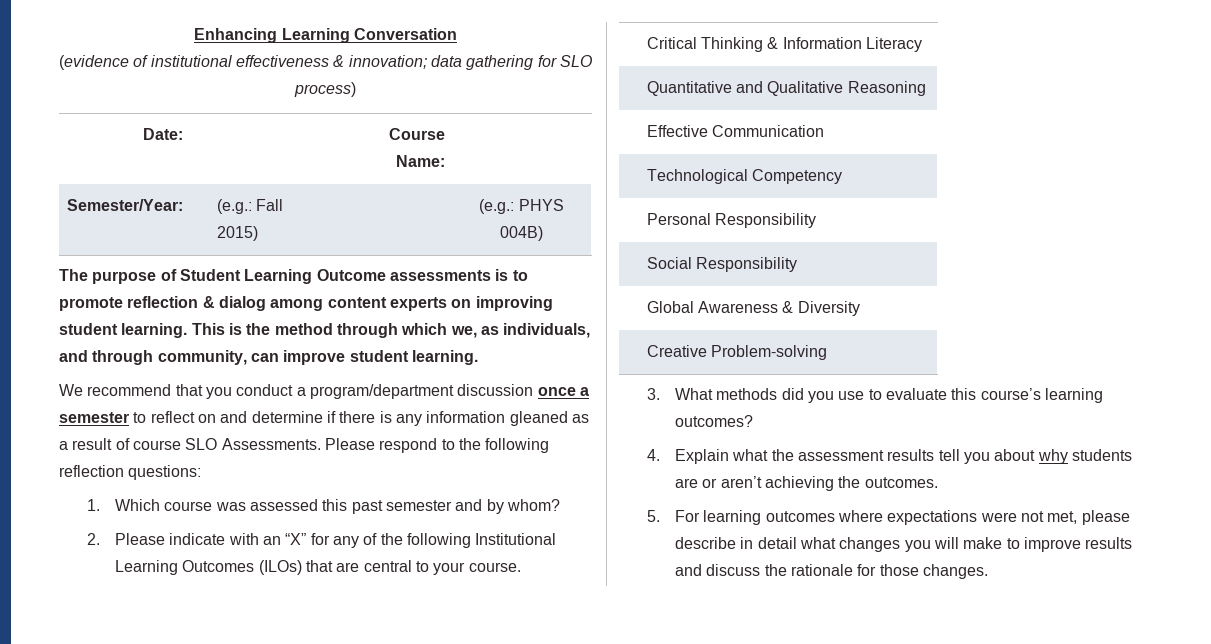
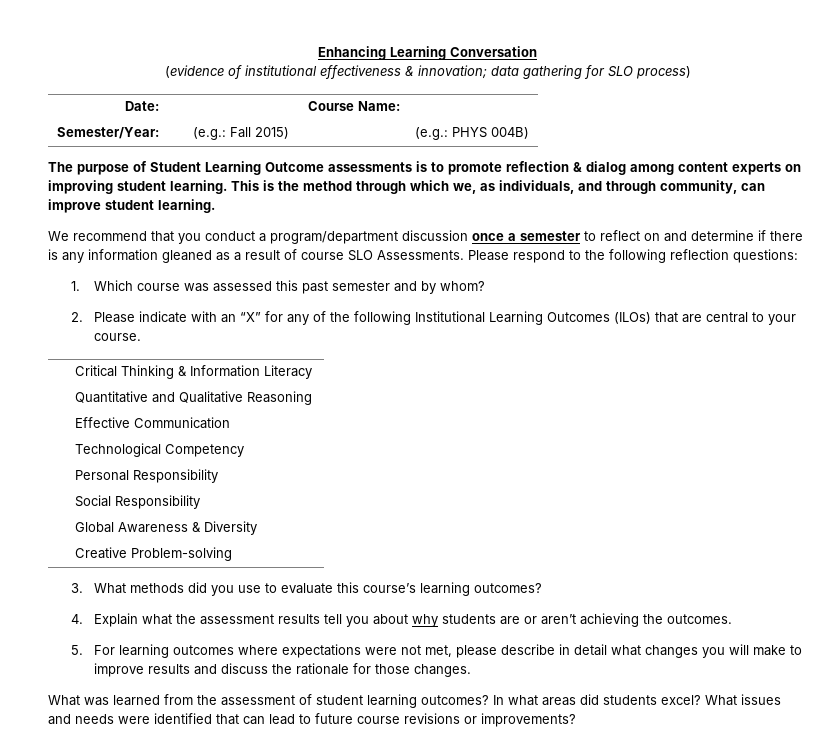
(988, 571) none -> [48,694,781,708] [48,713,576,727] // What was learned from the assessment of student learning outcomes? In what areas did students excel? What issues and needs were identified that can lead to future course revisions or improvements?

